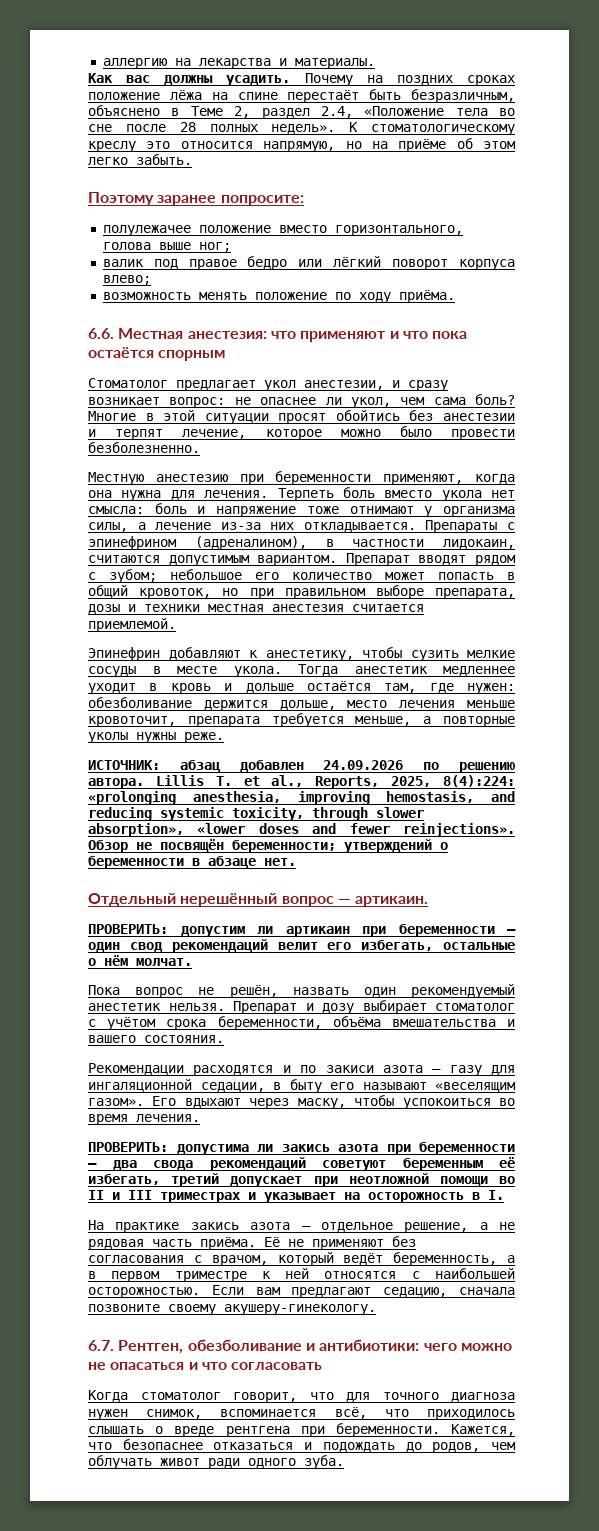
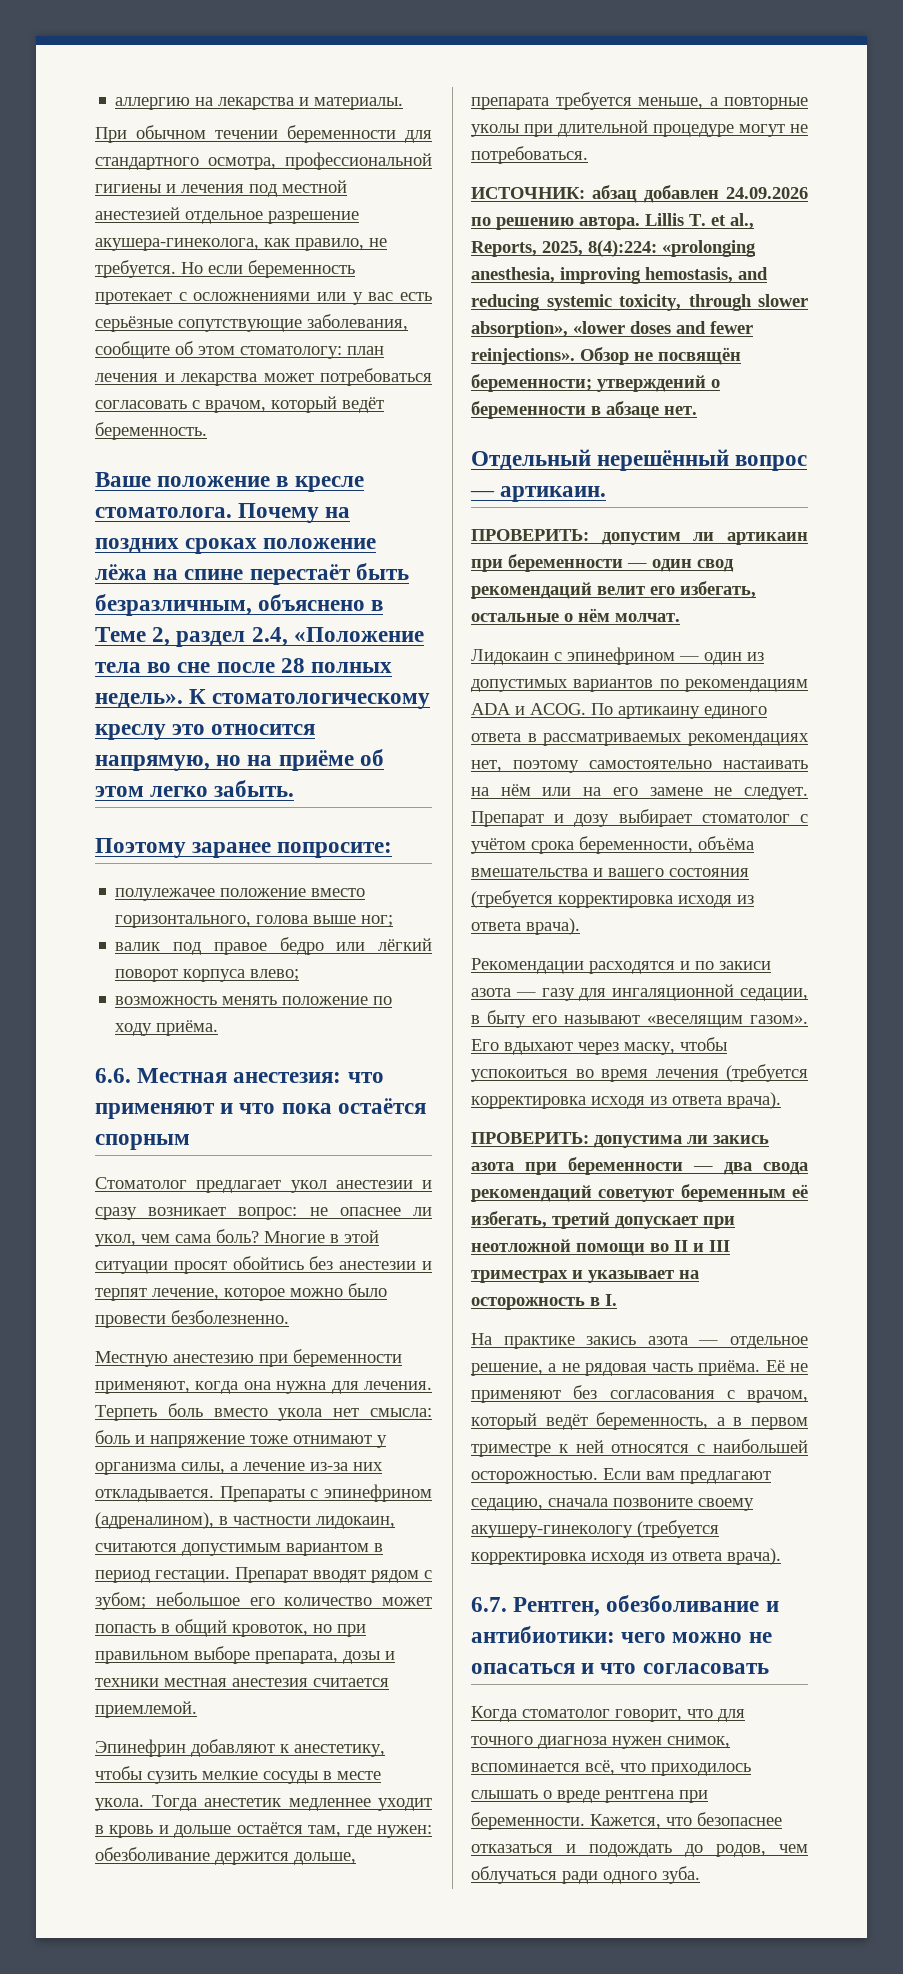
[88,73,291,86] Как вас должны усадить. -> [95,125,432,143] [95,152,432,170] [95,180,347,197] [95,207,359,224] [95,238,387,251] [95,260,355,278] [95,292,433,305] [95,314,408,332] [95,341,384,359] [95,368,432,386] [95,396,384,413] [95,422,207,440] [95,472,364,492] [95,507,232,518] При обычном течении беременности для стандартного осмотра, профессиональной гигиены и лечения под местной анестезией отдельное разрешение акушера-гинеколога, как правило, не требуется. Но если беременность протекает с осложнениями или у вас есть серьёзные сопутствующие заболевания, сообщите об этом стоматологу: план лечения и лекарства может потребоваться согласовать с врачом, который ведёт беременность. // Ваше положение в кресле стоматолога.
[304,380,384,390] анестезии, -> [335,1180,413,1189] анестезии
[257,555,338,566] вариантом. -> [286,1543,383,1556] [95,1570,230,1583] вариантом в период гестации.
[347,700,515,708] [88,716,176,727] место лечения меньше кровоточит, -> (356, 1858) none
[136,732,224,743] нужны реже. -> [524,120,808,137] [471,146,588,164] при длительной процедуре могут не потребоваться.
[88,984,515,998] [88,1003,225,1011] Пока вопрос не решён, назвать один рекомендуемый анестетик нельзя. -> [471,647,764,665] [471,679,808,692] [471,703,767,719] [471,733,809,746] [471,760,808,773] [471,784,808,800] Лидокаин с эпинефрином — один из допустимых вариантов по рекомендациям ADA и ACOG. По артикаину единого ответа в рассматриваемых рекомендациях нет, поэтому самостоятельно настаивать на нём или на его замене не следует.
[144,1035,224,1043] состояния. -> [669,868,749,877] [471,890,754,908] [471,918,580,935] состояния (требуется корректировка исходя из ответа врача).
[136,1114,200,1122] лечения. -> [655,1064,808,1082] [471,1092,781,1109] лечения (требуется корректировка исходя из ответа врача).
[224,1304,376,1315] акушеру-гинекологу. -> [471,1520,719,1538] [471,1548,781,1565] акушеру-гинекологу (требуется корректировка исходя из ответа врача).
[88,1455,200,1469] облучать живот -> [471,1866,557,1884] облучаться

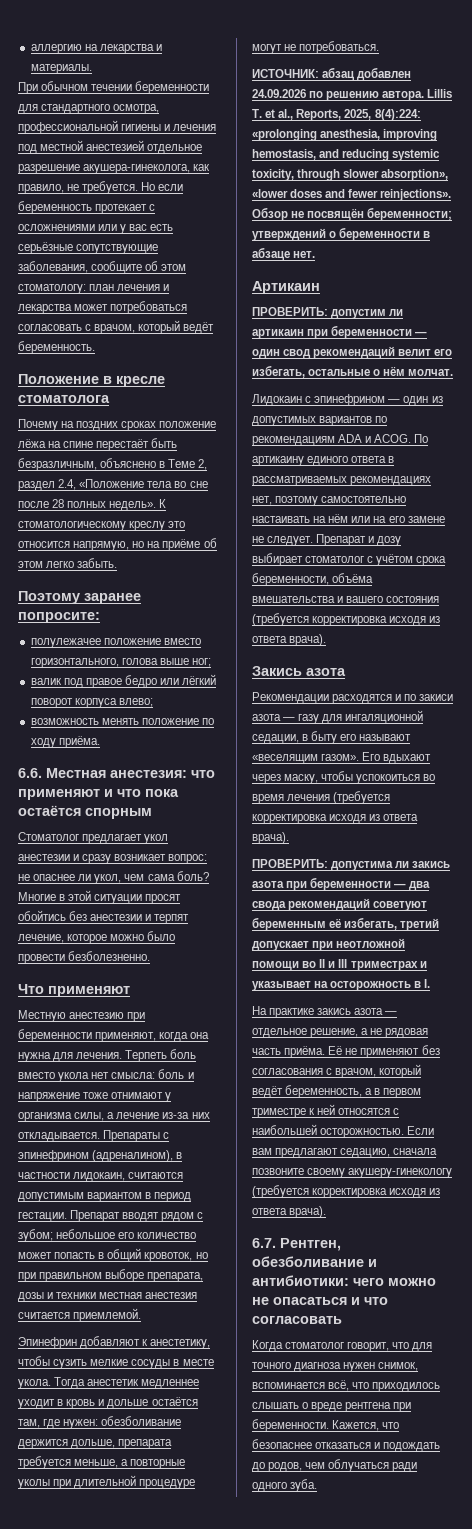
[95,472,271,487] Ваше положение -> [18,374,99,384] Положение
[95,507,232,518] стоматолога. -> [18,395,110,403] стоматолога //
(289, 1317) none -> [18,984,130,997] // Что применяют
[471,449,808,471] [470,486,607,502] Отдельный нерешённый вопрос — артикаин. -> [252,281,320,294] Артикаин
(580, 926) none -> [252,666,346,676] // Закись азота

